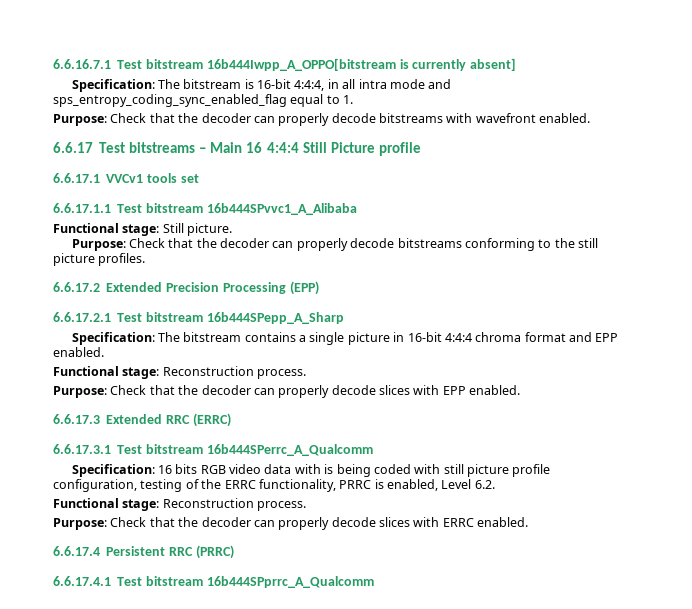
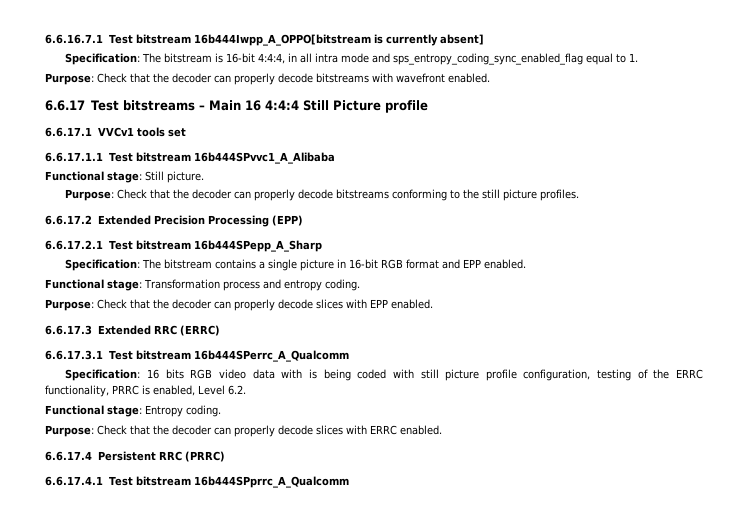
[444,332,522,342] 4:4:4 chroma -> [381,259,404,269] RGB
[162,366,307,379] Reconstruction process. -> [144,279,360,291] Transformation process and entropy coding.
[162,498,307,511] Reconstruction process. -> [145,405,221,417] Entropy coding.

